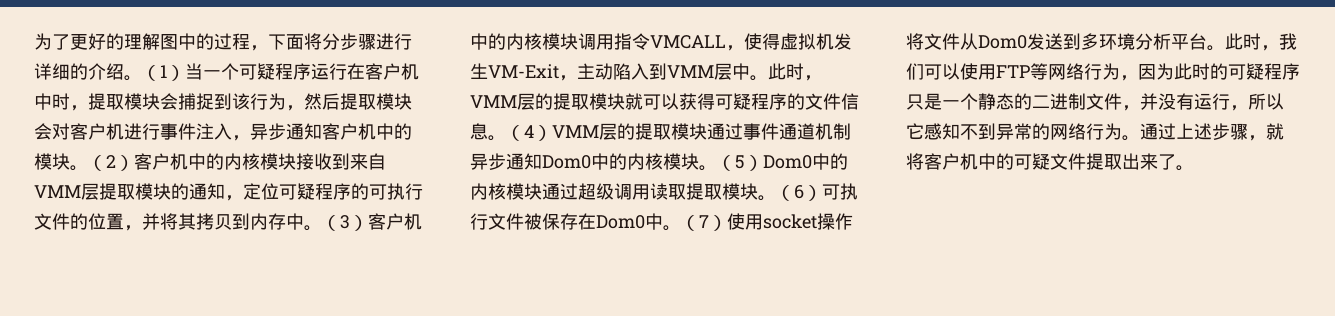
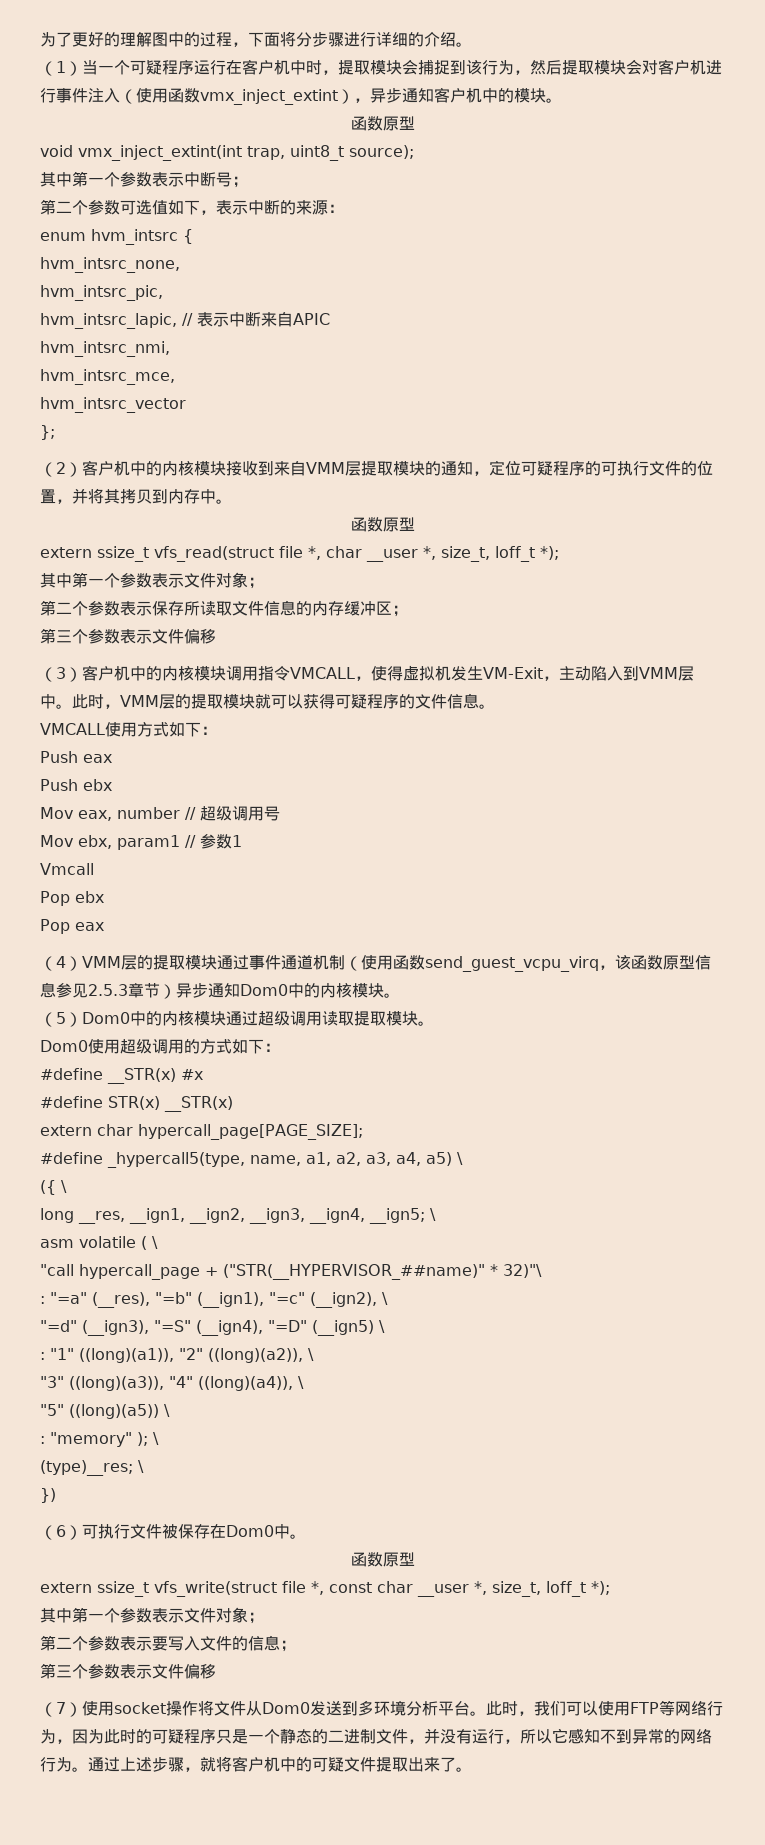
(142, 78) none -> (472, 44) //
(232, 131) none -> [120,88,354,105] （使用函数vmx_inject_extint）
(88, 168) none -> [350,116,415,131] [40,145,414,161] [40,171,248,188] [40,199,344,215] [40,229,193,245] [40,257,180,273] [40,285,163,301] [40,312,330,329] [40,341,170,357] [40,369,175,385] [40,397,186,413] [40,425,55,440] // 函数原型 // void vmx_inject_extint(int trap, uint8_t source); // 其中第一个参数表示中断号； // 第二个参数可选值如下，表示中断的来源： // enum hvm_intsrc { // hvm_intsrc_none, // hvm_intsrc_pic, // hvm_intsrc_lapic, // 表示中断来自APIC // hvm_intsrc_nmi, // hvm_intsrc_mce, // hvm_intsrc_vector // }; //
(322, 228) none -> [350,517,415,532] [40,546,559,562] [40,572,264,589] [40,600,408,617] [40,628,216,644] // 函数原型 // extern ssize_t vfs_read(struct file *, char __user *, size_t, loff_t *); // 其中第一个参数表示文件对象； // 第二个参数表示保存所读取文件信息的内存缓冲区； // 第三个参数表示文件偏移 //
(506, 138) none -> [40,722,217,737] [40,751,112,763] [40,779,112,791] [40,806,280,821] [40,834,242,850] [40,863,94,875] [40,891,104,906] [40,919,104,934] // VMCALL使用方式如下： // Push eax // Push ebx // Mov eax, number // 超级调用号 // Mov ebx, param1 // 参数1 // Vmcall // Pop ebx // Pop eax //
(851, 131) none -> [345,955,711,972] [40,982,176,999] （使用函数send_guest_vcpu_virq，该函数原型信息参见2.5.3章节）
(717, 168) none -> (400, 995) //
(776, 198) none -> [40,1039,280,1054] [40,1068,203,1084] [40,1096,233,1112] [40,1124,363,1140] [40,1152,463,1168] [40,1180,67,1195] [40,1208,436,1224] [40,1236,158,1250] [40,1264,542,1280] [40,1292,388,1308] [40,1320,385,1336] [40,1348,314,1363] [40,1376,304,1391] [40,1404,170,1419] [40,1432,159,1447] [40,1460,144,1476] [40,1488,56,1503] // Dom0使用超级调用的方式如下： // #define __STR(x) #x // #define STR(x) __STR(x) // extern char hypercall_page[PAGE_SIZE]; // #define _hypercall5(type, name, a1, a2, a3, a4, a5) \ // ({ \ // long __res, __ign1, __ign2, __ign3, __ign4, __ign5; \ // asm volatile ( \ // "call hypercall_page + ("STR(__HYPERVISOR_##name)" * 32)"\ // : "=a" (__res), "=b" (__ign1), "=c" (__ign2), \ // "=d" (__ign3), "=S" (__ign4), "=D" (__ign5) \ // : "1" ((long)(a1)), "2" ((long)(a2)), \ // "3" ((long)(a3)), "4" ((long)(a4)), \ // "5" ((long)(a5)) \ // : "memory" ); \ // (type)__res; \ // }) //
(681, 228) none -> [350,1552,415,1567] [40,1581,610,1597] [40,1607,264,1624] [40,1635,296,1652] [40,1663,216,1679] // 函数原型 // extern ssize_t vfs_write(struct file *, const char __user *, size_t, loff_t *); // 其中第一个参数表示文件对象； // 第二个参数表示要写入文件的信息； // 第三个参数表示文件偏移 //

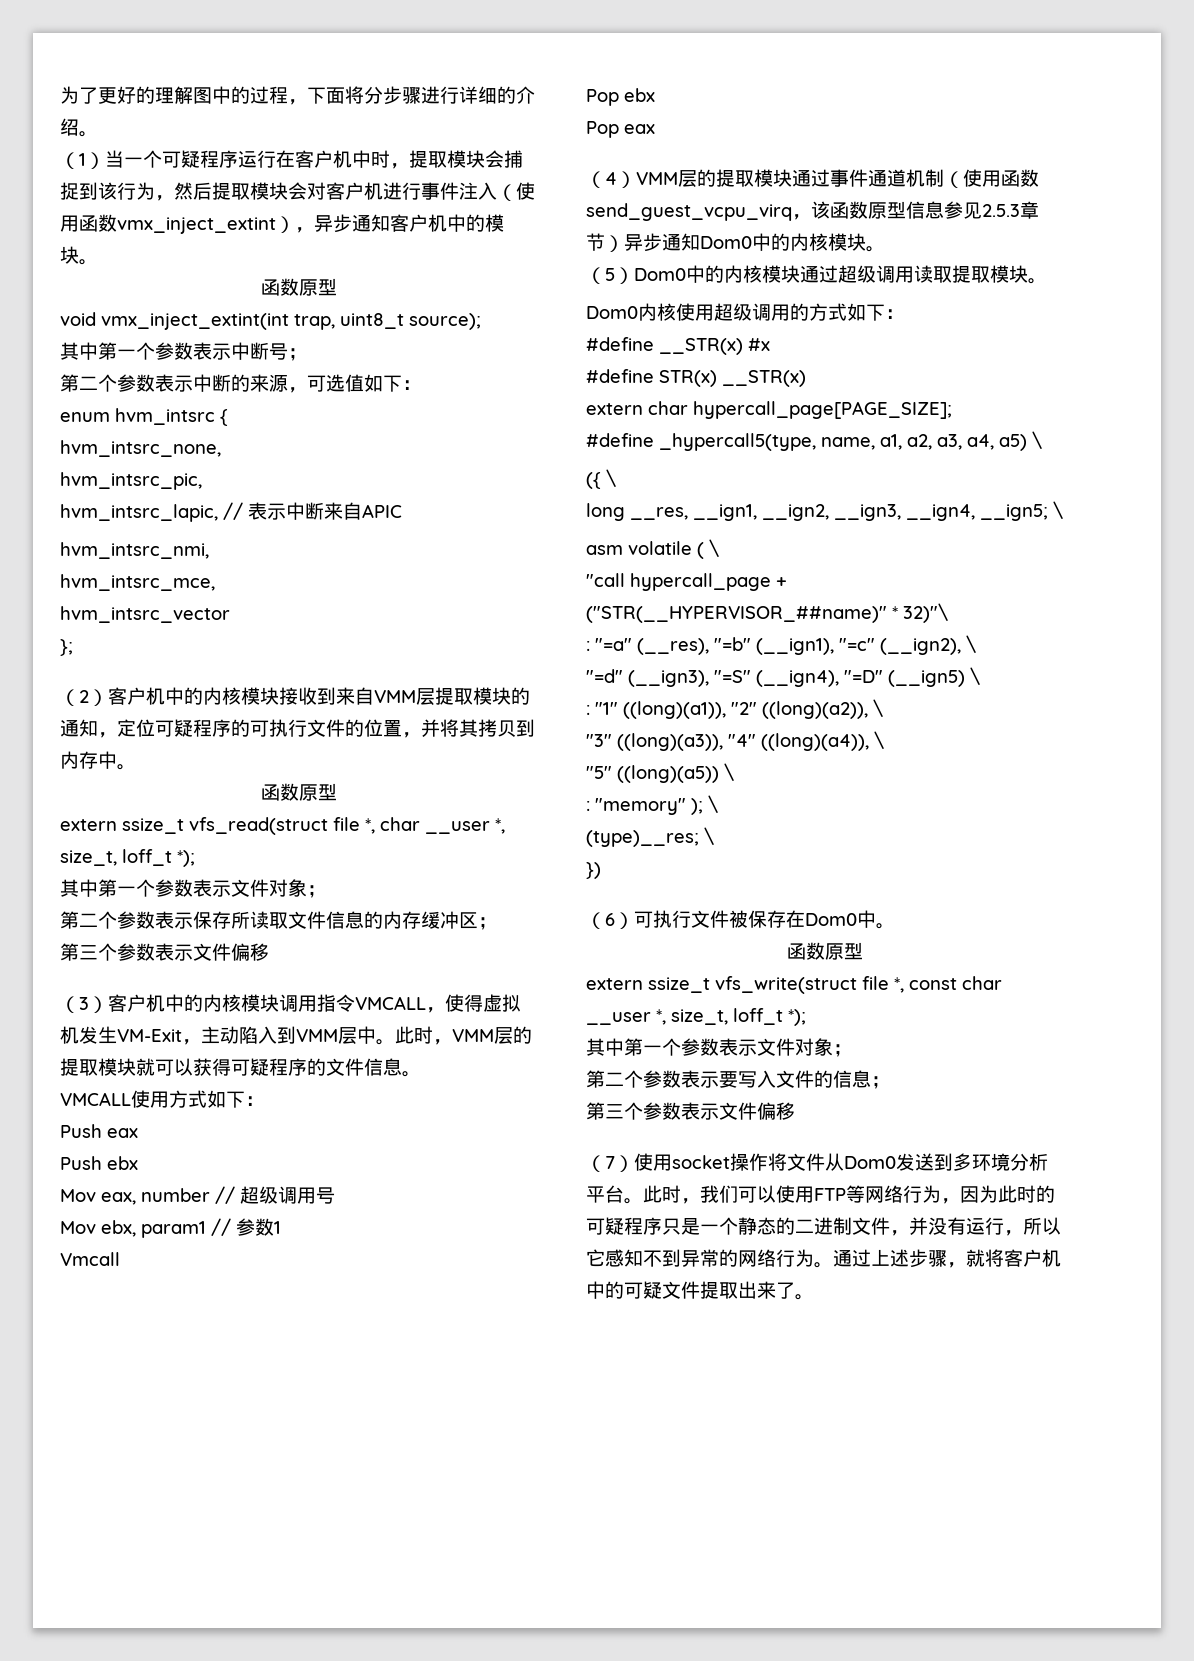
[120,200,216,215] 可选值如下， -> (155, 383) none
(328, 207) none -> [288,374,402,393] ，可选值如下
(88, 1046) none -> [638,303,676,321] 内核

